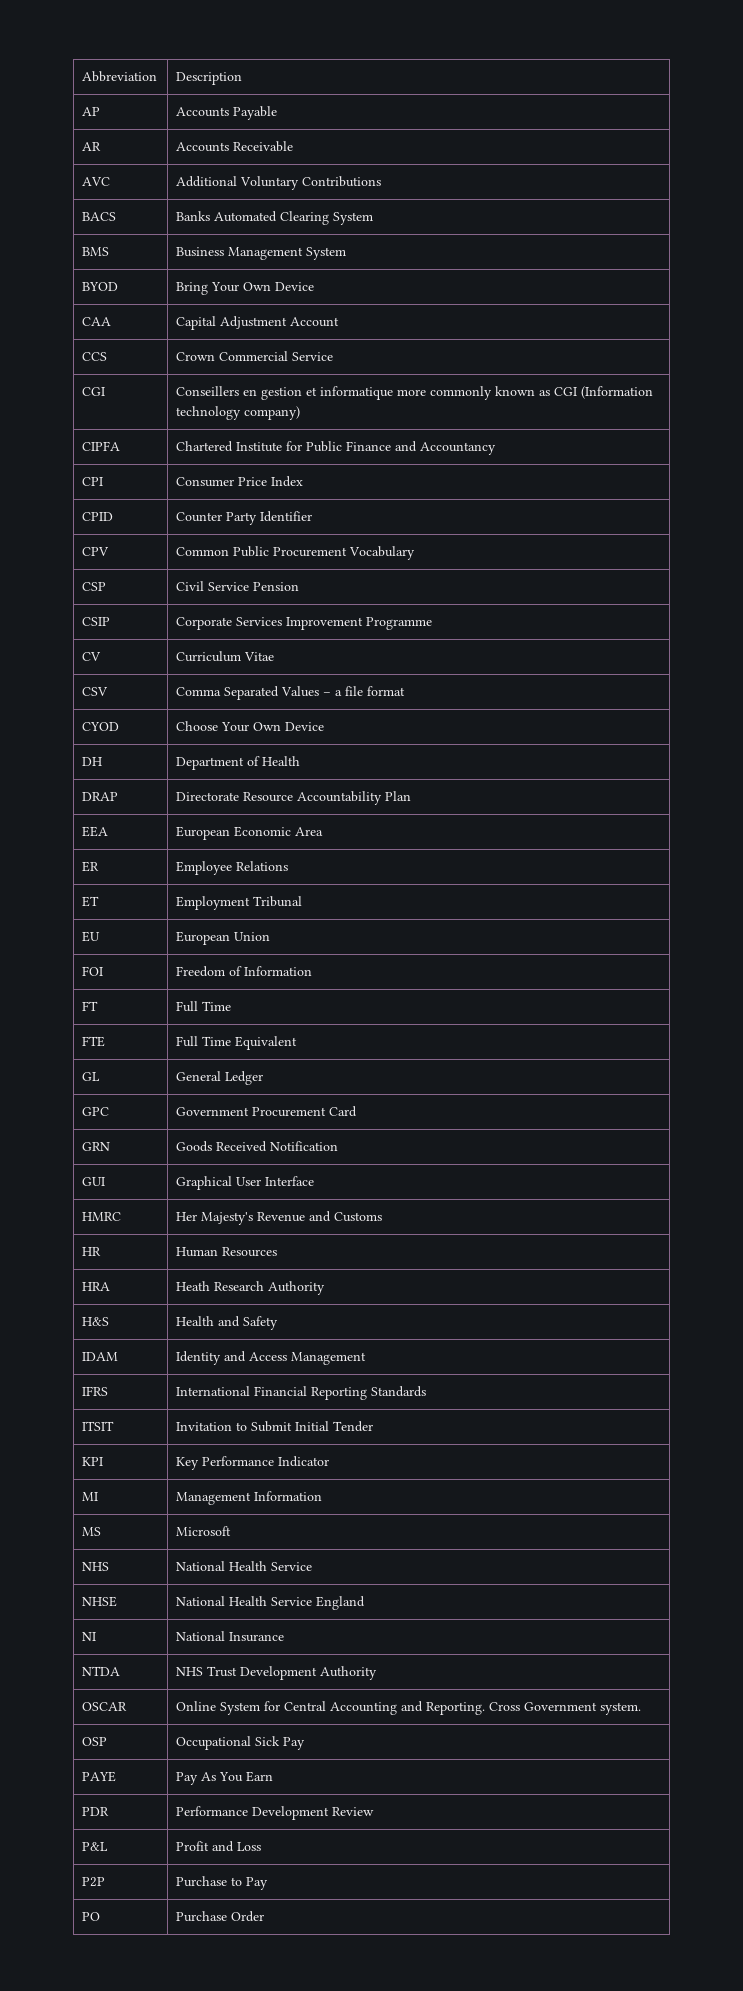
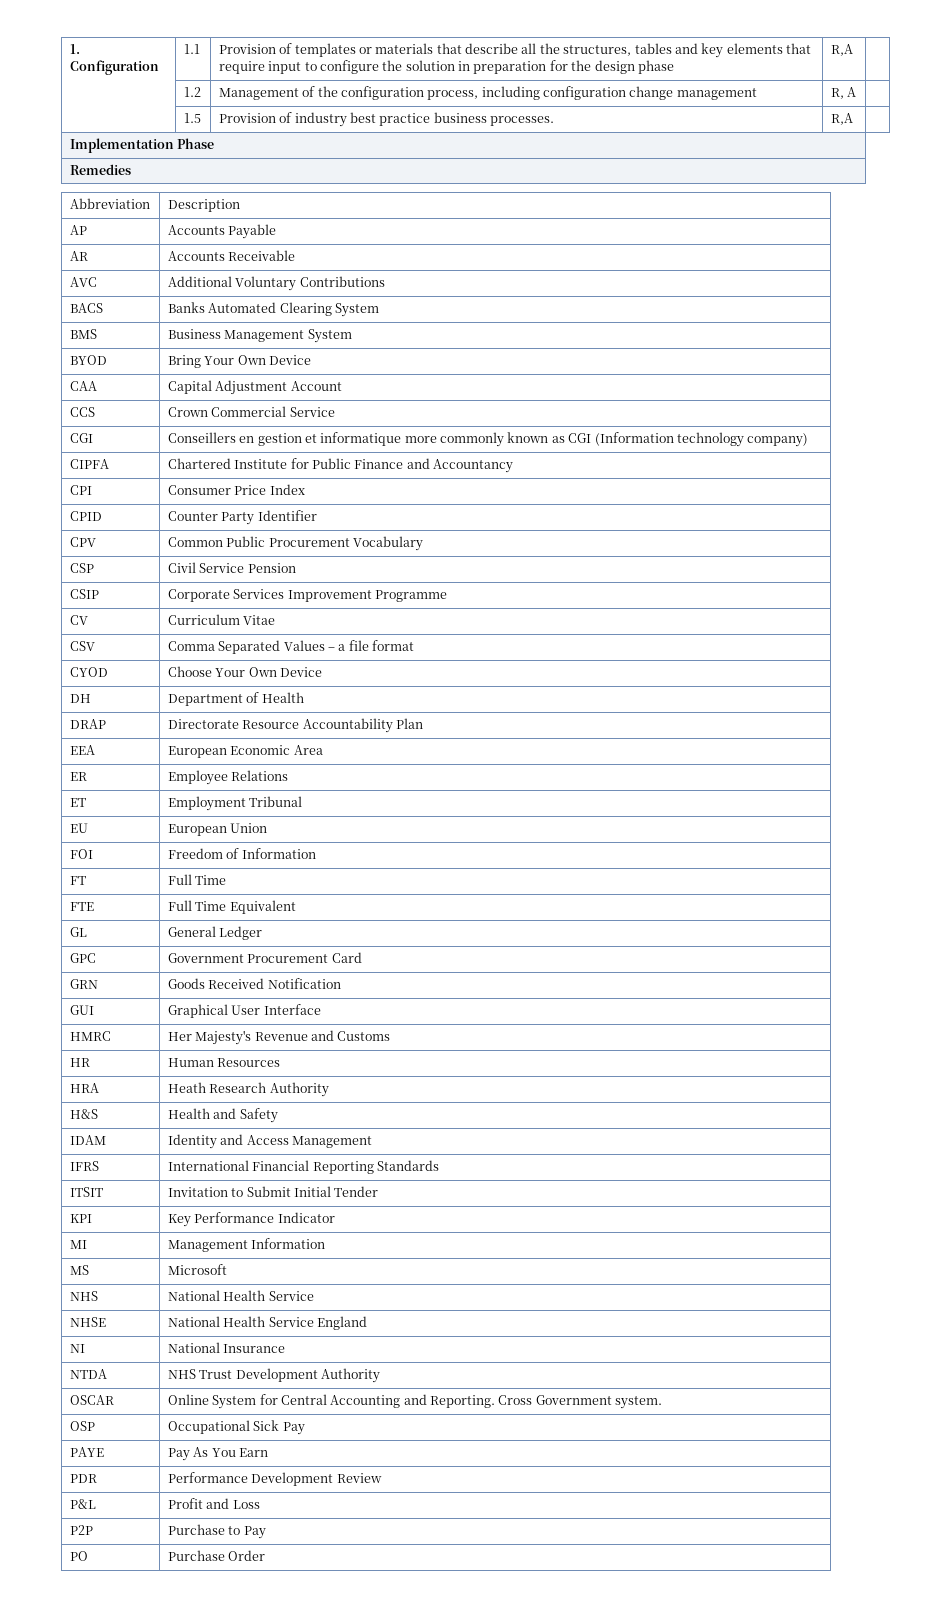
(82, 76) none -> [69,44,80,54] [69,60,159,75] [183,44,200,54] [218,43,811,58] [218,60,674,74] [830,44,853,56] [183,87,201,97] [218,86,757,100] [830,87,857,99] [183,113,201,123] [218,112,554,127] [830,113,853,125] [69,138,215,153] [69,164,131,175] 1. Configuration | 1.1 | Provision of templates or materials that describe all the structures, tables and key elements that require input to configure the solution in preparation for the design phase | R,A | // | 1.2 | Management of the configuration process, including configuration change management | R, A | // | 1.5 | Provision of industry best practice business processes. | R,A | // Implementation Phase // Remedies //

